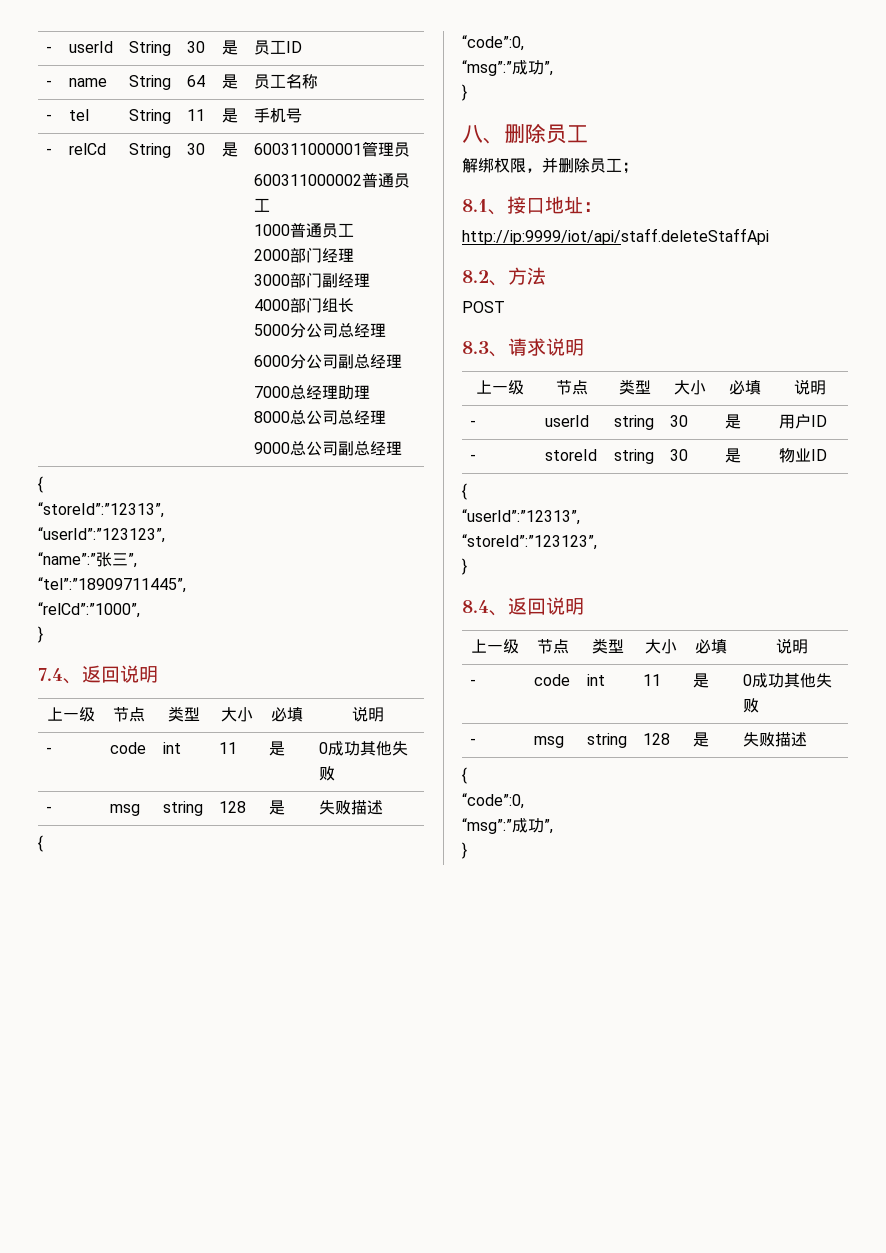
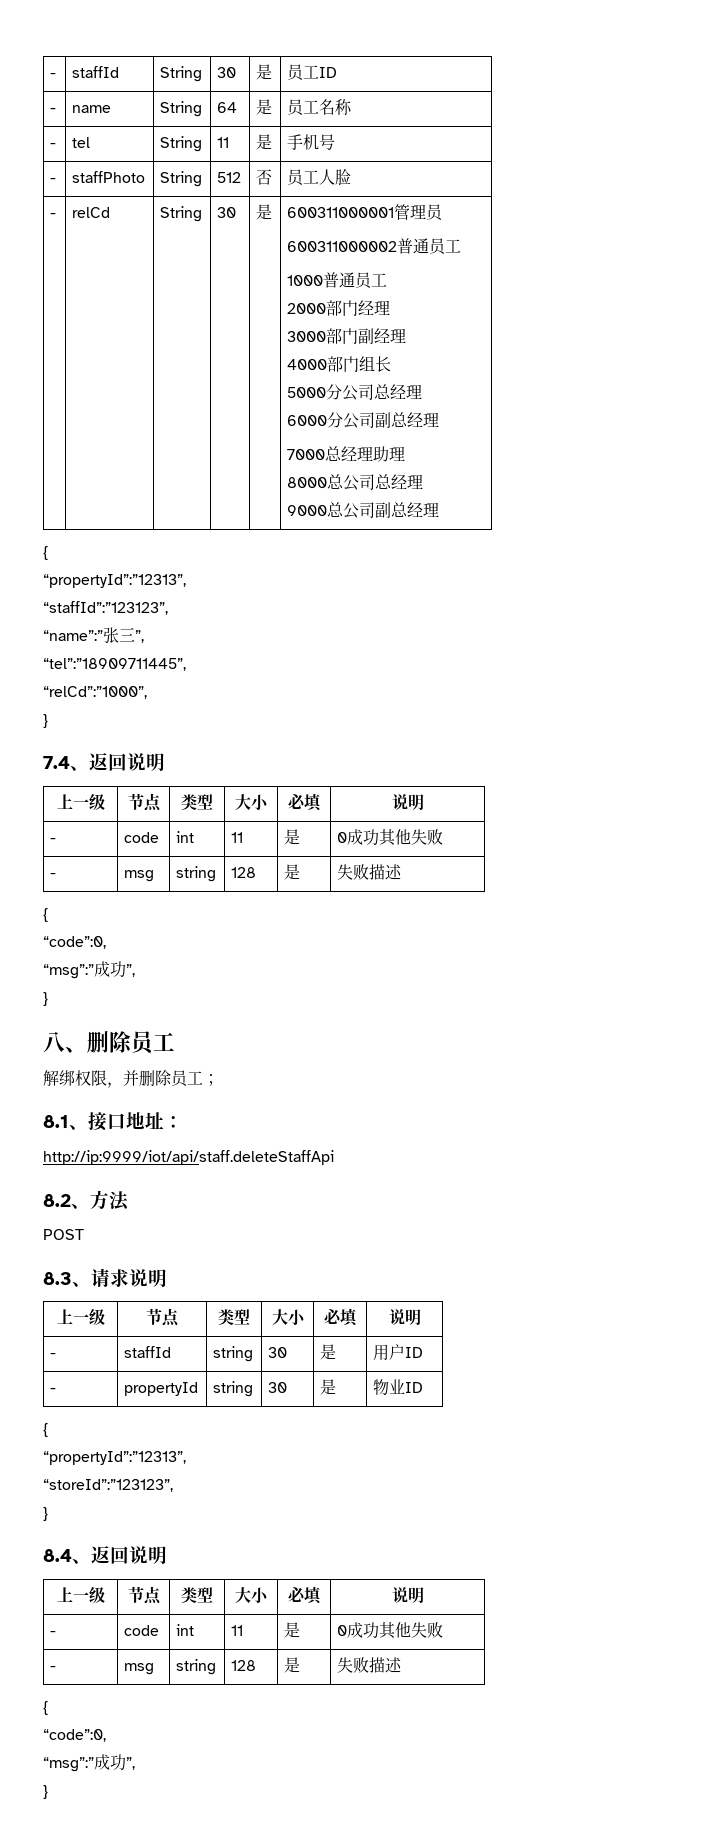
[45,46,52,53] [68,41,113,53] - | userId -> [50,73,57,78] [72,66,120,78] - | staffId
(302, 115) none -> [50,178,57,183] [72,171,146,183] [160,171,203,187] [217,172,242,183] [256,169,273,185] [287,169,352,186] // - | staffPhoto | String | 512 | 否 | 员工人脸
[38,502,164,518] [38,527,165,543] “storeId”:”12313”, // “userId”:”123123”, -> [43,574,186,588] [43,601,168,615] “propertyId”:”12313”, // “staffId”:”123123”,
[544,415,589,427] userId -> [124,1346,172,1358] staffId
[544,449,597,461] storeId -> [124,1382,199,1396] propertyId
[462,509,580,525] “userId”:”12313”, -> [43,1451,186,1465] “propertyId”:”12313”,

